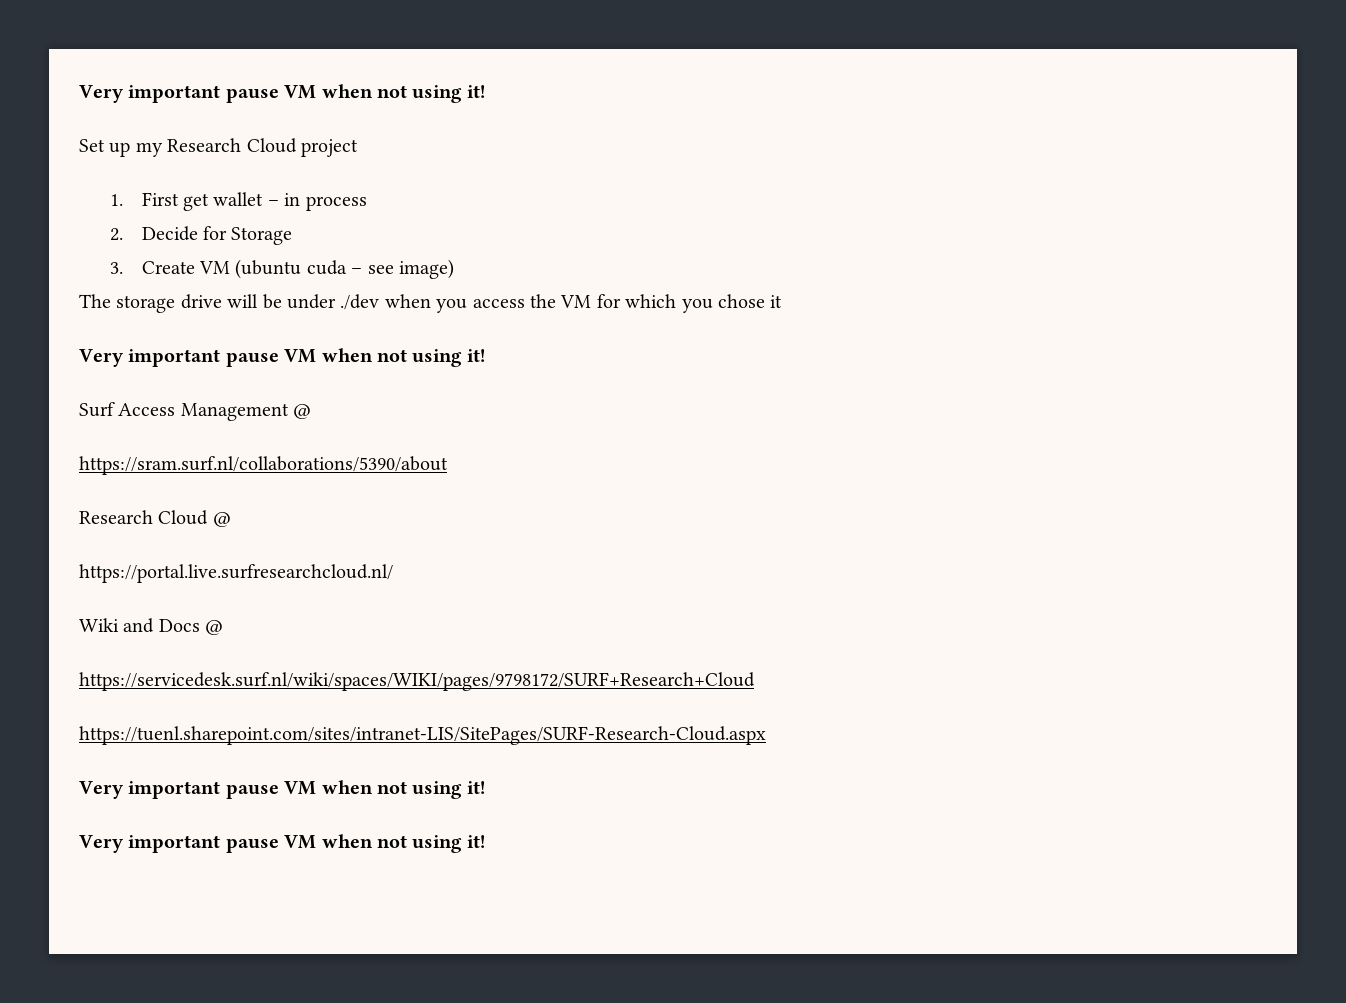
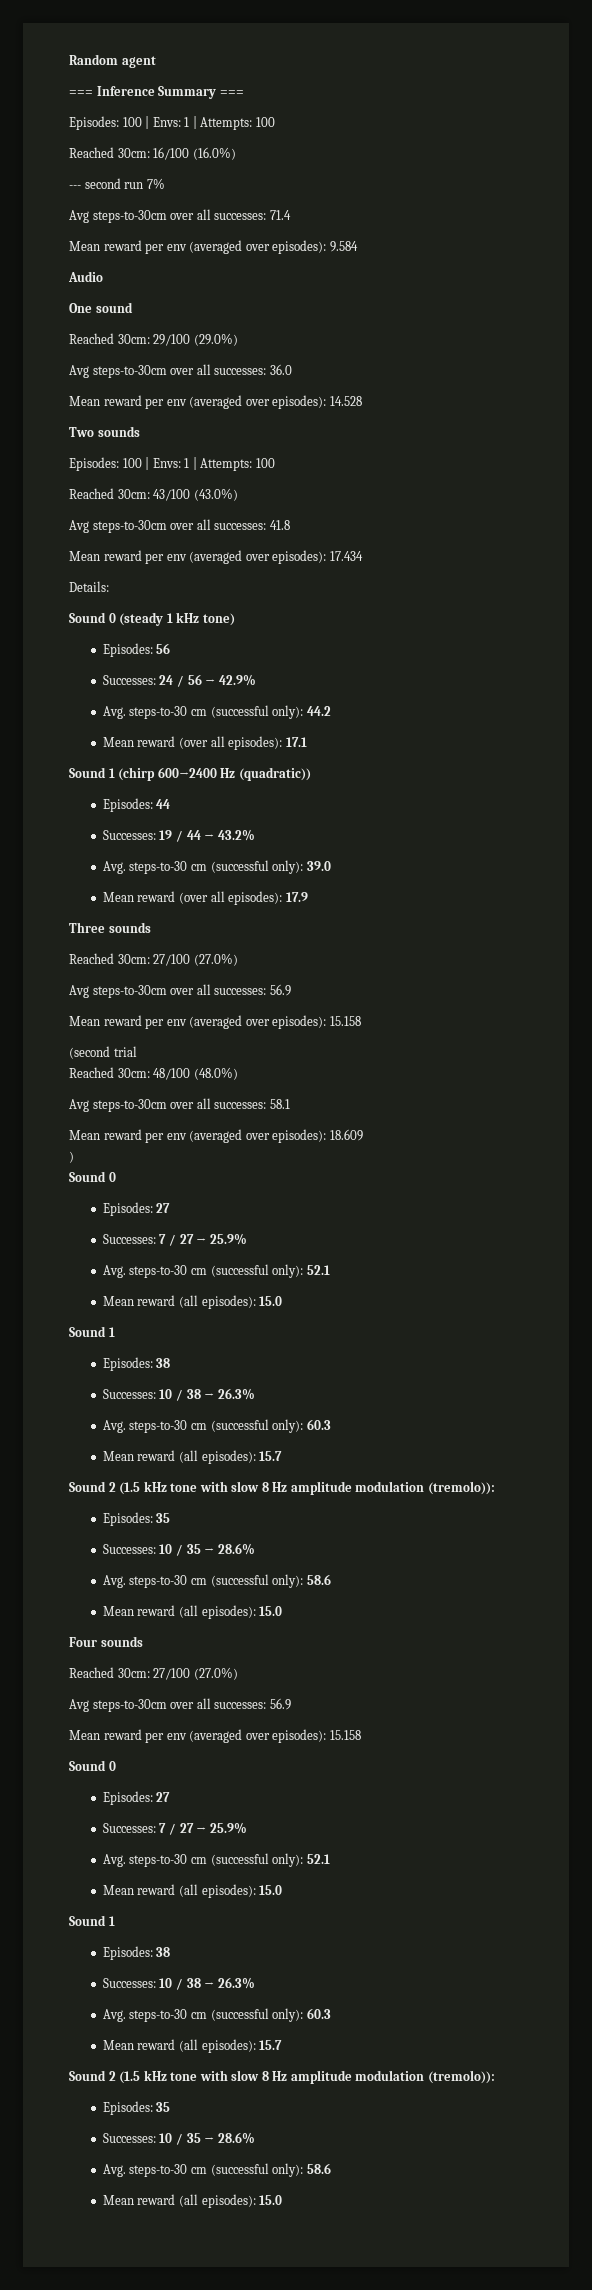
[79,84,485,103] [79,138,358,157] [110,192,367,211] [110,226,293,245] [110,259,455,279] [79,294,783,313] [79,348,485,367] [79,402,312,421] [79,456,448,475] [79,510,231,527] [79,564,393,583] [79,618,224,635] [79,672,755,691] [79,726,766,745] [79,780,485,799] [79,834,485,853] Very important pause VM when not using it! // Set up my Research Cloud project // 1. First get wallet – in process // 2. Decide for Storage // 3. Create VM (ubuntu cuda – see image) // The storage drive will be under ./dev when you access the VM for which you chose it // Very important pause VM when not using it! // Surf Access Management @ // https://sram.surf.nl/collaborations/5390/about // Research Cloud @ // https://portal.live.surfresearchcloud.nl/ // Wiki and Docs @ // https://servicedesk.surf.nl/wiki/spaces/WIKI/pages/9798172/SURF+Research+Cloud // https://tuenl.sharepoint.com/sites/intranet-LIS/SitePages/SURF-Research-Cloud.aspx // Very important pause VM when not using it! // Very important pause VM when not using it! -> [69,54,156,68] [69,86,244,99] [69,116,275,130] [69,147,236,160] [69,178,165,189] [69,209,291,223] [69,240,358,254] [68,271,103,282] [69,302,133,313] [69,333,238,346] [69,364,292,378] [69,395,362,409] [69,426,140,437] [69,457,275,471] [69,488,238,501] [69,519,290,533] [69,550,363,564] [69,581,109,592] [69,612,235,626] [102,643,171,657] [102,674,256,687] [102,705,331,719] [102,736,307,750] [69,767,311,781] [102,798,171,812] [102,829,255,842] [102,860,331,874] [102,891,308,905] [69,922,151,933] [69,953,238,966] [69,984,291,998] [69,1015,361,1029] [69,1046,137,1059] [69,1067,238,1080] [69,1098,290,1112] [69,1129,363,1143] [69,1151,74,1163] [69,1171,116,1182] [102,1202,171,1216] [102,1233,247,1246] [102,1264,330,1278] [102,1295,283,1309] [69,1326,115,1337] [102,1357,171,1371] [102,1388,255,1401] [102,1419,331,1433] [102,1450,283,1464] [69,1481,495,1495] [102,1512,171,1526] [102,1543,255,1556] [102,1574,331,1588] [102,1605,283,1619] [69,1636,143,1647] [69,1667,238,1680] [69,1698,291,1712] [69,1729,361,1743] [69,1760,116,1771] [102,1791,171,1805] [102,1822,247,1835] [102,1853,330,1867] [102,1884,283,1898] [69,1915,115,1926] [102,1946,171,1960] [102,1977,255,1990] [102,2008,331,2022] [102,2039,283,2053] [69,2070,495,2084] [102,2101,171,2115] [102,2132,255,2145] [102,2163,331,2177] [102,2194,283,2208] Random agent // === Inference Summary === // Episodes: 100 | Envs: 1 | Attempts: 100 // Reached 30cm: 16/100 (16.0%) // --- second run 7% // Avg steps-to-30cm over all successes: 71.4 // Mean reward per env (averaged over episodes): 9.584 // Audio // One sound // Reached 30cm: 29/100 (29.0%) // Avg steps-to-30cm over all successes: 36.0 // Mean reward per env (averaged over episodes): 14.528 // Two sounds // Episodes: 100 | Envs: 1 | Attempts: 100 // Reached 30cm: 43/100 (43.0%) // Avg steps-to-30cm over all successes: 41.8 // Mean reward per env (averaged over episodes): 17.434 // Details: // Sound 0 (steady 1 kHz tone) // Episodes: 56 // Successes: 24 / 56 → 42.9% // Avg. steps-to-30 cm (successful only): 44.2 // Mean reward (over all episodes): 17.1 // Sound 1 (chirp 600→2400 Hz (quadratic)) // Episodes: 44 // Successes: 19 / 44 → 43.2% // Avg. steps-to-30 cm (successful only): 39.0 // Mean reward (over all episodes): 17.9 // Three sounds // Reached 30cm: 27/100 (27.0%) // Avg steps-to-30cm over all successes: 56.9 // Mean reward per env (averaged over episodes): 15.158 // (second trial // Reached 30cm: 48/100 (48.0%) // Avg steps-to-30cm over all successes: 58.1 // Mean reward per env (averaged over episodes): 18.609 // ) // Sound 0 // Episodes: 27 // Successes: 7 / 27 → 25.9% // Avg. steps-to-30 cm (successful only): 52.1 // Mean reward (all episodes): 15.0 // Sound 1 // Episodes: 38 // Successes: 10 / 38 → 26.3% // Avg. steps-to-30 cm (successful only): 60.3 // Mean reward (all episodes): 15.7 // Sound 2 (1.5 kHz tone with slow 8 Hz amplitude modulation (tremolo)): // Episodes: 35 // Successes: 10 / 35 → 28.6% // Avg. steps-to-30 cm (successful only): 58.6 // Mean reward (all episodes): 15.0 // Four sounds // Reached 30cm: 27/100 (27.0%) // Avg steps-to-30cm over all successes: 56.9 // Mean reward per env (averaged over episodes): 15.158 // Sound 0 // Episodes: 27 // Successes: 7 / 27 → 25.9% // Avg. steps-to-30 cm (successful only): 52.1 // Mean reward (all episodes): 15.0 // Sound 1 // Episodes: 38 // Successes: 10 / 38 → 26.3% // Avg. steps-to-30 cm (successful only): 60.3 // Mean reward (all episodes): 15.7 // Sound 2 (1.5 kHz tone with slow 8 Hz amplitude modulation (tremolo)): // Episodes: 35 // Successes: 10 / 35 → 28.6% // Avg. steps-to-30 cm (successful only): 58.6 // Mean reward (all episodes): 15.0

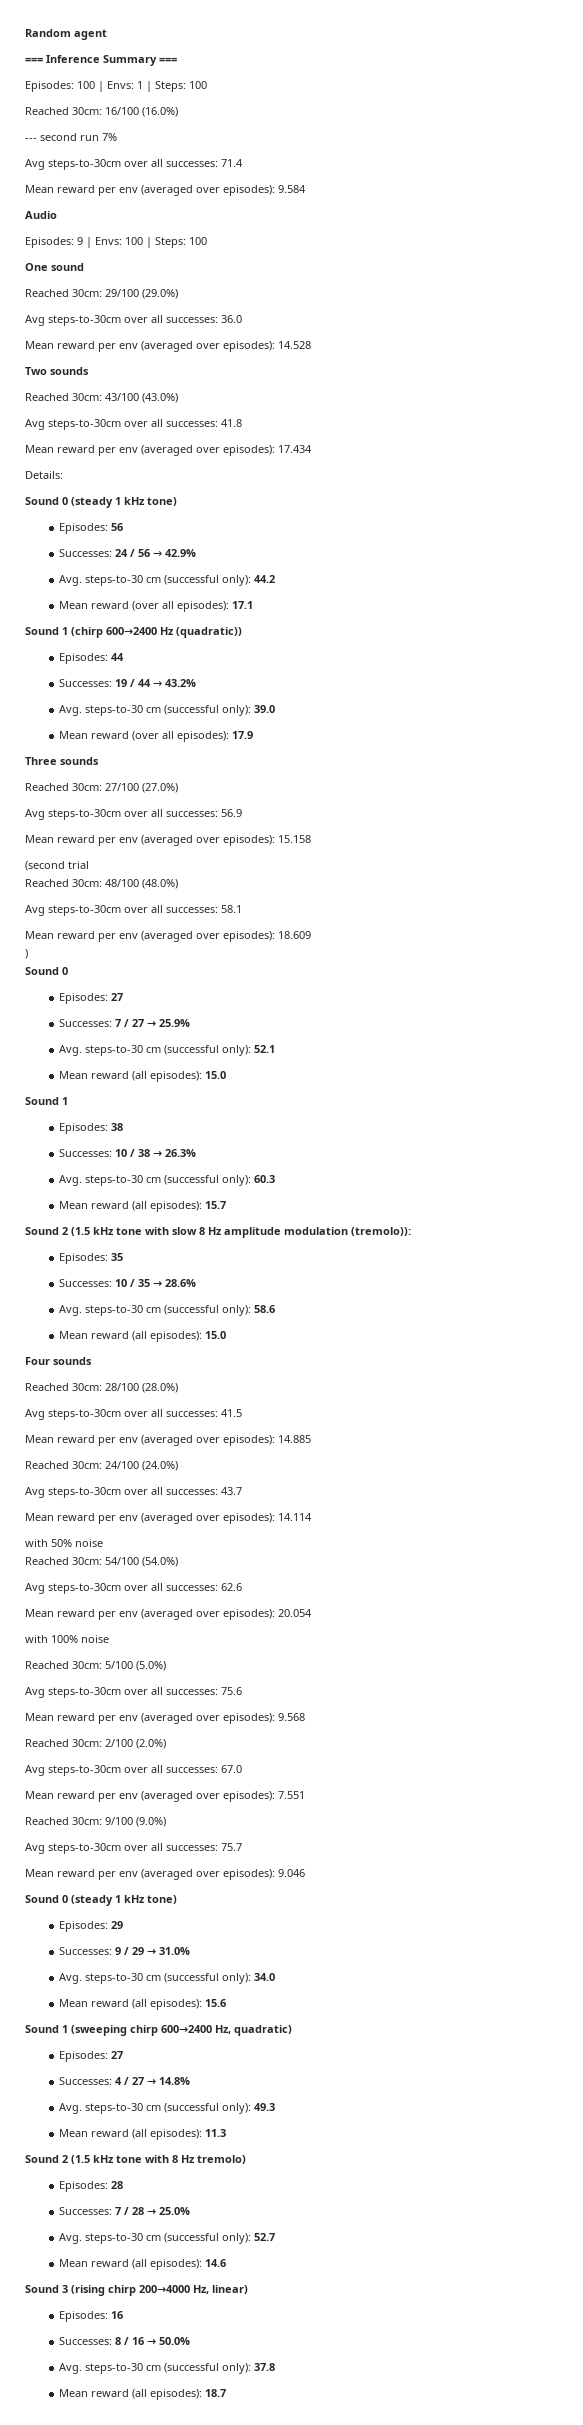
[200,117,253,130] Attempts: -> [155,81,186,92] Steps:
(103, 276) none -> [25,237,207,248] // Episodes: 9 | Envs: 100 | Steps: 100
[69,457,275,471] // Episodes: 100 | Envs: 1 | Attempts: 100 -> (89, 371) none
[153,1667,238,1680] [69,1698,291,1712] [69,1729,361,1743] [69,1760,116,1771] [102,1791,171,1805] [102,1822,247,1835] [102,1853,330,1867] [102,1884,283,1898] [69,1915,115,1926] [102,1946,171,1960] [102,1977,255,1990] [102,2008,331,2022] [102,2039,283,2053] [69,2070,495,2084] [102,2101,171,2115] [102,2132,255,2145] [102,2163,331,2177] [102,2194,283,2208] 27/100 (27.0%) // Avg steps-to-30cm over all successes: 56.9 // Mean reward per env (averaged over episodes): 15.158 // Sound 0 // Episodes: 27 // Successes: 7 / 27 → 25.9% // Avg. steps-to-30 cm (successful only): 52.1 // Mean reward (all episodes): 15.0 // Sound 1 // Episodes: 38 // Successes: 10 / 38 → 26.3% // Avg. steps-to-30 cm (successful only): 60.3 // Mean reward (all episodes): 15.7 // Sound 2 (1.5 kHz tone with slow 8 Hz amplitude modulation (tremolo)): // Episodes: 35 // Successes: 10 / 35 → 28.6% // Avg. steps-to-30 cm (successful only): 58.6 // Mean reward (all episodes): 15.0 -> [105,1383,178,1393] [25,1409,242,1420] [25,1435,311,1446] [25,1461,178,1471] [25,1487,242,1498] [25,1513,312,1524] [25,1539,103,1547] [25,1557,178,1567] [25,1583,242,1594] [25,1609,312,1620] [25,1635,109,1643] [25,1661,166,1671] [25,1687,242,1698] [25,1713,305,1724] [25,1739,166,1749] [25,1765,242,1776] [25,1791,305,1802] [25,1817,166,1827] [25,1843,242,1854] [25,1869,305,1880] [25,1895,177,1906] [58,1921,123,1932] [58,1947,190,1955] [58,1973,275,1984] [58,1999,226,2010] [25,2025,292,2036] [58,2051,123,2062] [58,2077,190,2085] [58,2103,275,2114] [58,2129,226,2140] [25,2155,246,2164] [58,2181,123,2192] [58,2207,190,2215] [58,2233,275,2244] [58,2259,226,2270] [25,2285,248,2296] [58,2311,123,2322] [58,2337,190,2345] [58,2363,275,2374] [58,2389,226,2400] 28/100 (28.0%) // Avg steps-to-30cm over all successes: 41.5 // Mean reward per env (averaged over episodes): 14.885 // Reached 30cm: 24/100 (24.0%) // Avg steps-to-30cm over all successes: 43.7 // Mean reward per env (averaged over episodes): 14.114 // with 50% noise // Reached 30cm: 54/100 (54.0%) // Avg steps-to-30cm over all successes: 62.6 // Mean reward per env (averaged over episodes): 20.054 // with 100% noise // Reached 30cm: 5/100 (5.0%) // Avg steps-to-30cm over all successes: 75.6 // Mean reward per env (averaged over episodes): 9.568 // Reached 30cm: 2/100 (2.0%) // Avg steps-to-30cm over all successes: 67.0 // Mean reward per env (averaged over episodes): 7.551 // Reached 30cm: 9/100 (9.0%) // Avg steps-to-30cm over all successes: 75.7 // Mean reward per env (averaged over episodes): 9.046 // Sound 0 (steady 1 kHz tone) // Episodes: 29 // Successes: 9 / 29 → 31.0% // Avg. steps-to-30 cm (successful only): 34.0 // Mean reward (all episodes): 15.6 // Sound 1 (sweeping chirp 600→2400 Hz, quadratic) // Episodes: 27 // Successes: 4 / 27 → 14.8% // Avg. steps-to-30 cm (successful only): 49.3 // Mean reward (all episodes): 11.3 // Sound 2 (1.5 kHz tone with 8 Hz tremolo) // Episodes: 28 // Successes: 7 / 28 → 25.0% // Avg. steps-to-30 cm (successful only): 52.7 // Mean reward (all episodes): 14.6 // Sound 3 (rising chirp 200→4000 Hz, linear) // Episodes: 16 // Successes: 8 / 16 → 50.0% // Avg. steps-to-30 cm (successful only): 37.8 // Mean reward (all episodes): 18.7

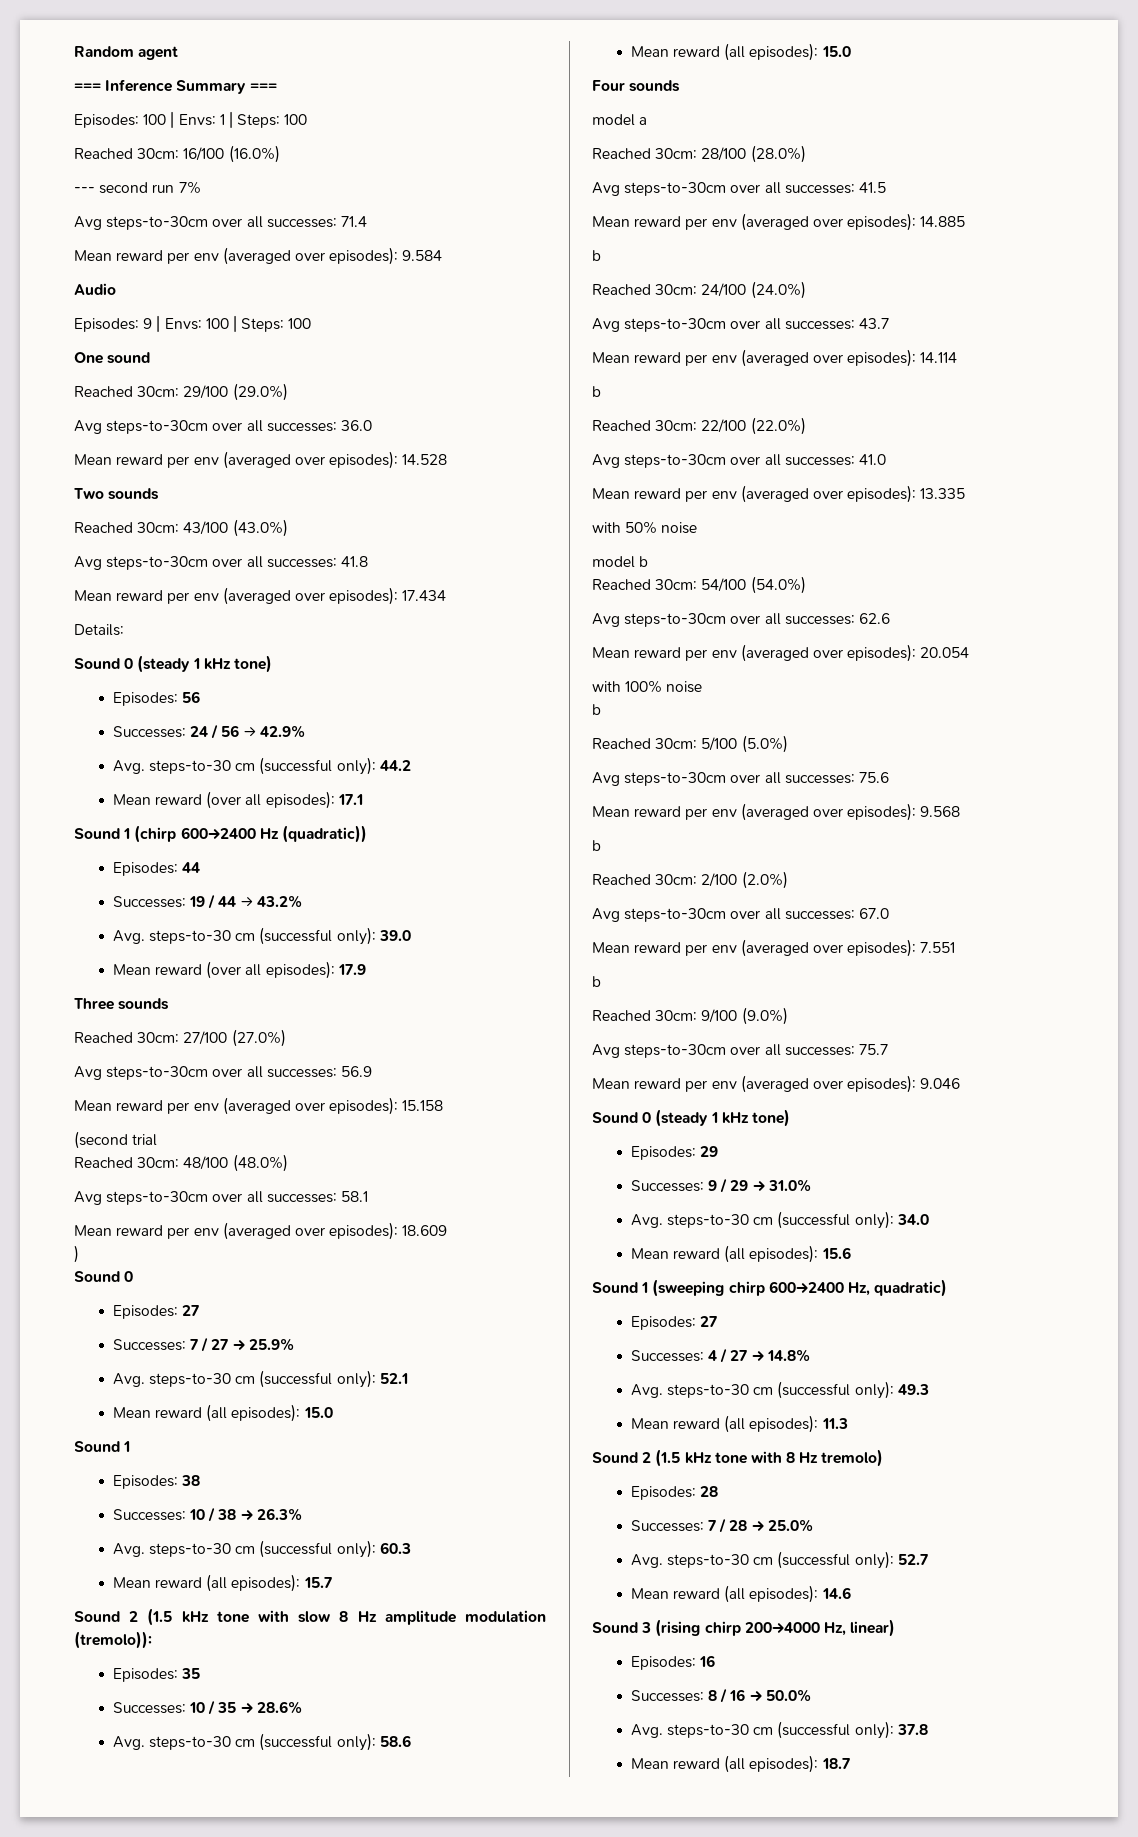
(92, 1361) none -> [592,114,648,126] // model a
(311, 1439) none -> [592,250,601,261] // b
(312, 1517) none -> [592,386,601,397] [592,417,806,435] [592,454,886,468] [592,485,966,503] // b // Reached 30cm: 22/100 (22.0%) // Avg steps-to-30cm over all successes: 41.0 // Mean reward per env (averaged over episodes): 13.335
(103, 1543) none -> [592,556,649,568] // model b
(109, 1639) none -> [592,704,601,715] // b
(305, 1717) none -> [592,840,601,851] // b
(305, 1795) none -> [592,976,601,987] // b

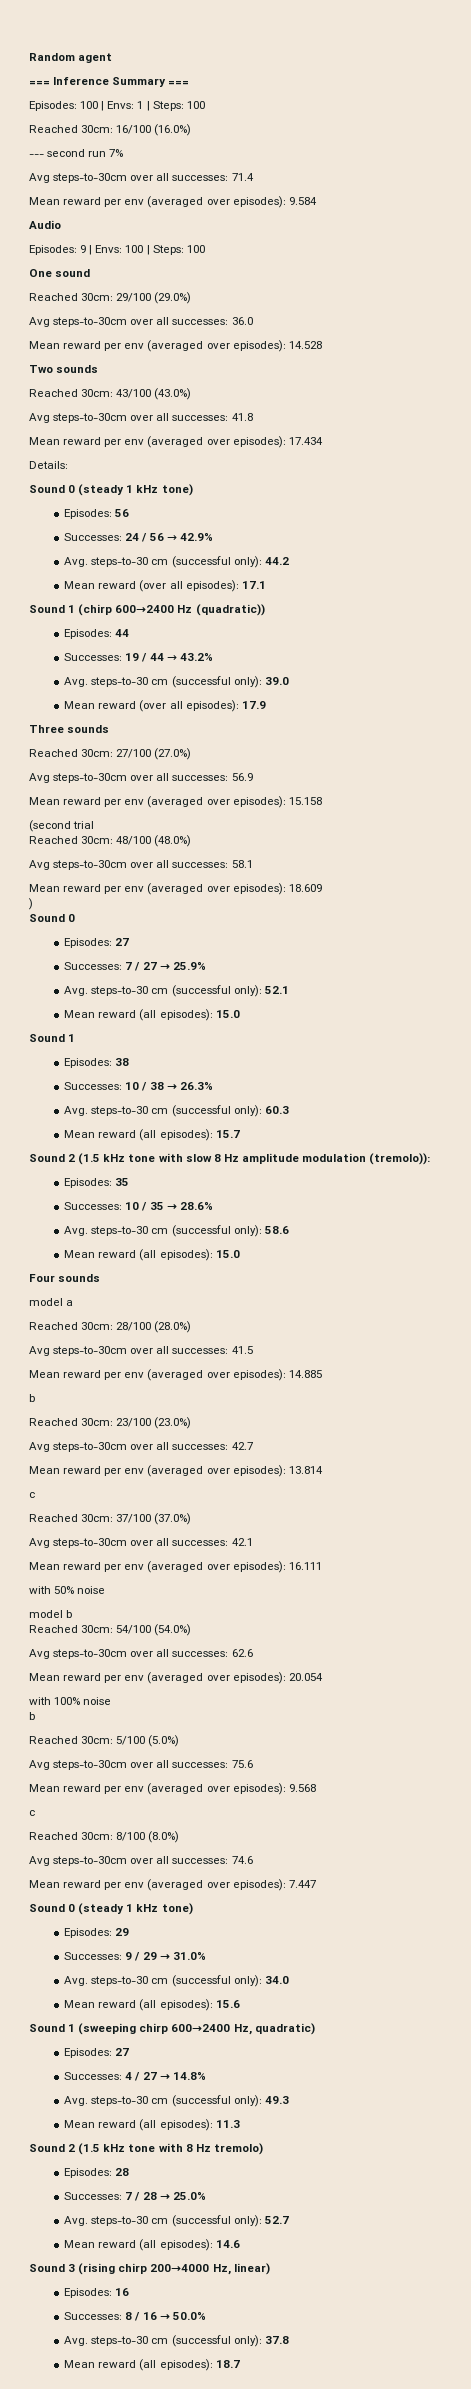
[701,281,806,299] [592,318,889,332] [592,349,958,367] [592,386,601,397] [592,417,806,435] [592,454,886,468] [592,485,966,503] 24/100 (24.0%) // Avg steps-to-30cm over all successes: 43.7 // Mean reward per env (averaged over episodes): 14.114 // b // Reached 30cm: 22/100 (22.0%) // Avg steps-to-30cm over all successes: 41.0 // Mean reward per env (averaged over episodes): 13.335 -> [116,1417,192,1429] [29,1442,253,1452] [29,1465,323,1477] [29,1492,35,1498] [29,1513,192,1525] [29,1538,253,1548] [29,1561,322,1573] 23/100 (23.0%) // Avg steps-to-30cm over all successes: 42.7 // Mean reward per env (averaged over episodes): 13.814 // c // Reached 30cm: 37/100 (37.0%) // Avg steps-to-30cm over all successes: 42.1 // Mean reward per env (averaged over episodes): 16.111
[592,840,601,851] [592,871,788,889] [592,908,889,922] [592,939,956,957] [592,976,601,987] [592,1007,788,1025] [592,1044,888,1058] [592,1075,961,1093] b // Reached 30cm: 2/100 (2.0%) // Avg steps-to-30cm over all successes: 67.0 // Mean reward per env (averaged over episodes): 7.551 // b // Reached 30cm: 9/100 (9.0%) // Avg steps-to-30cm over all successes: 75.7 // Mean reward per env (averaged over episodes): 9.046 -> [29,1810,35,1816] [29,1831,180,1843] [29,1856,253,1866] [29,1879,316,1891] c // Reached 30cm: 8/100 (8.0%) // Avg steps-to-30cm over all successes: 74.6 // Mean reward per env (averaged over episodes): 7.447

